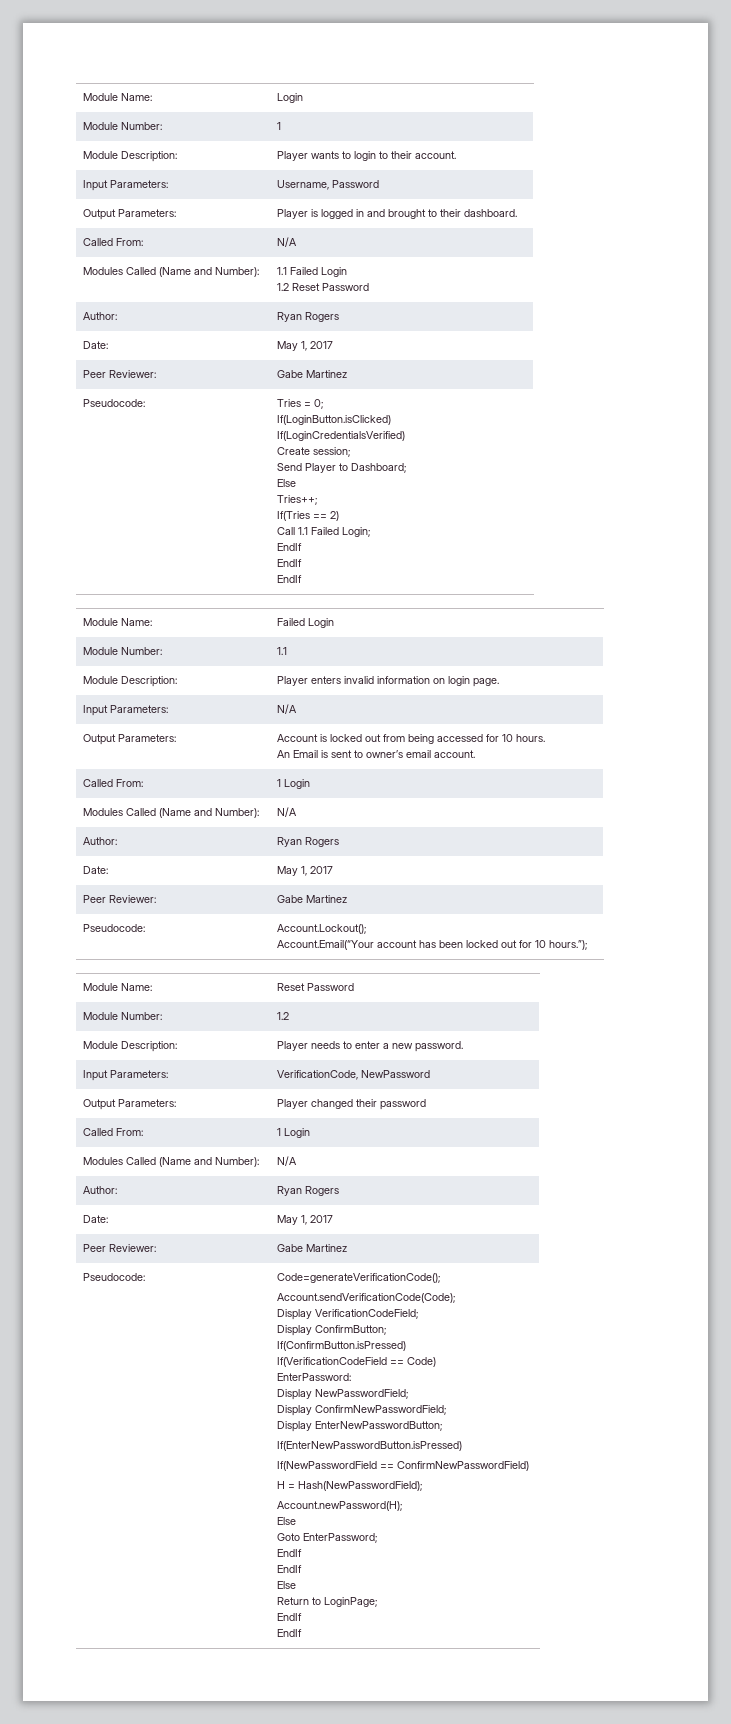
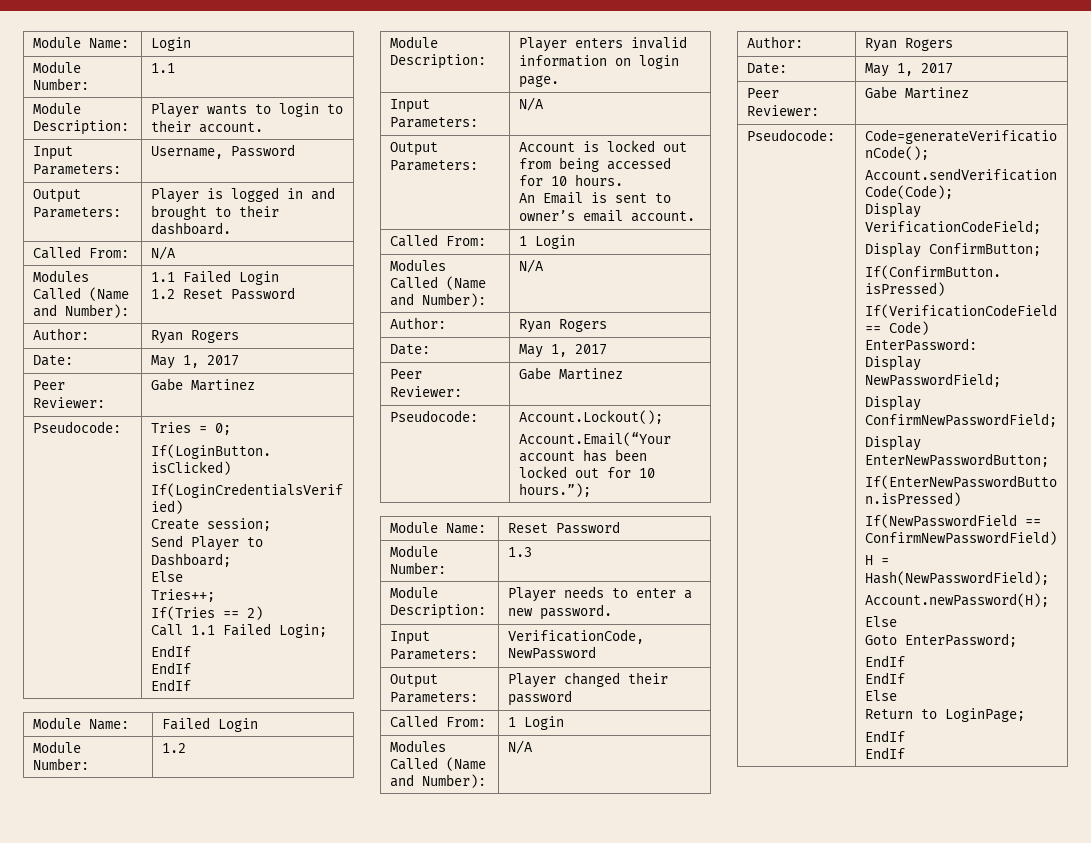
[277,122,282,130] 1 -> [151,63,176,73] 1.1
[277,647,288,655] 1.1 -> [162,743,187,753] 1.2
[277,1012,290,1020] 1.2 -> [508,547,533,557] 1.3

